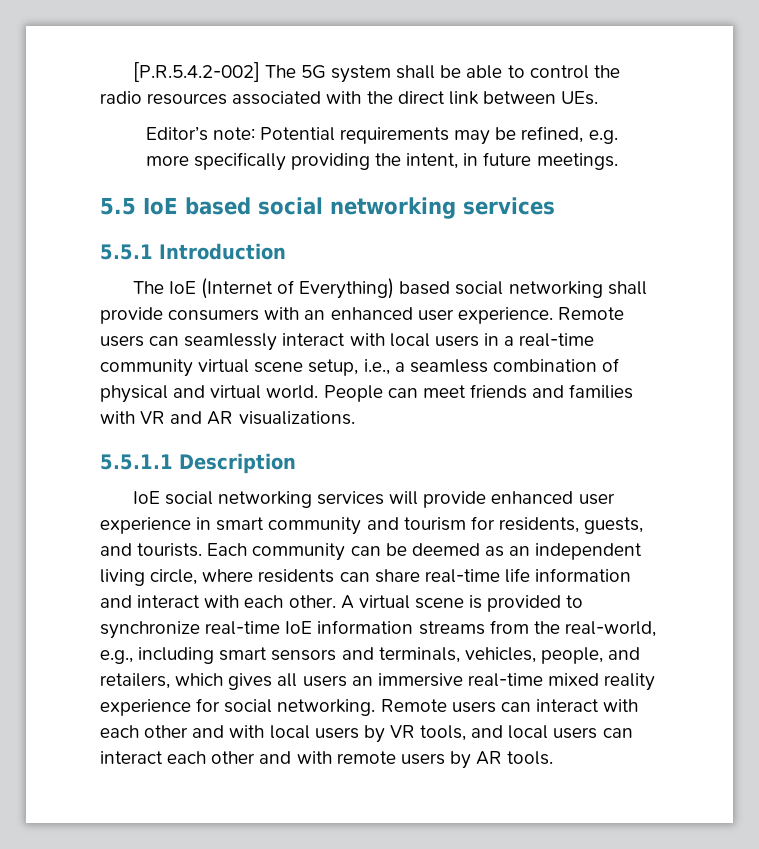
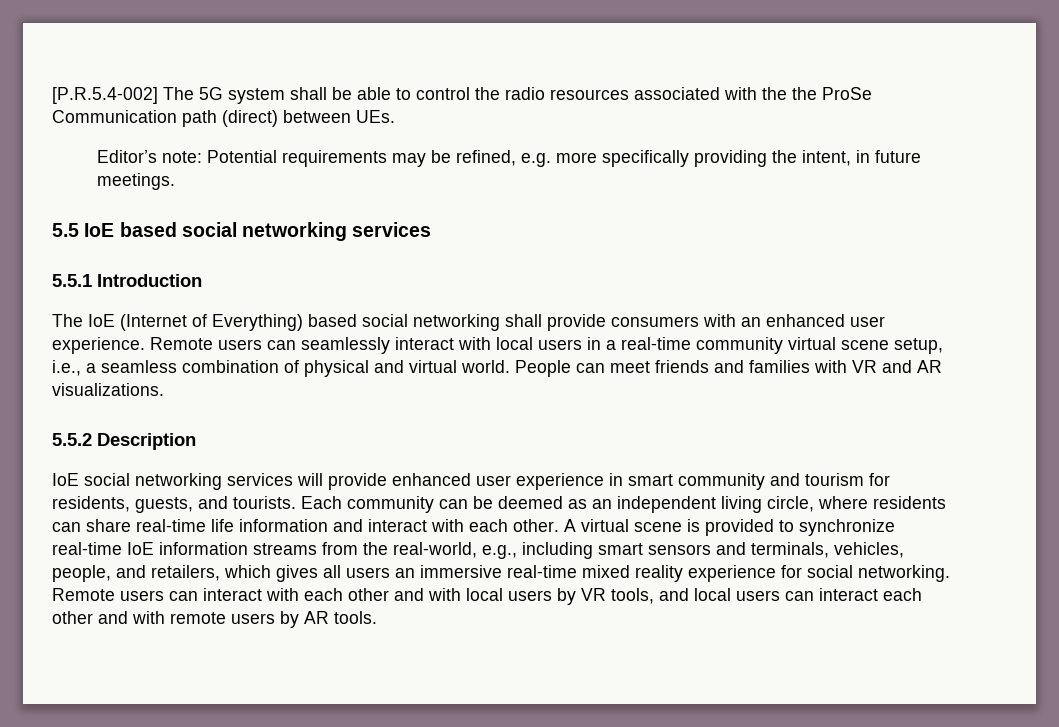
[132,62,260,82] [P.R.5.4.2-002] -> [52,87,158,104] [P.R.5.4-002]
[397,91,479,105] direct link -> [792,87,872,100] [52,110,278,127] the ProSe Communication path (direct)
[100,454,173,470] 5.5.1.1 -> [52,433,92,446] 5.5.2

